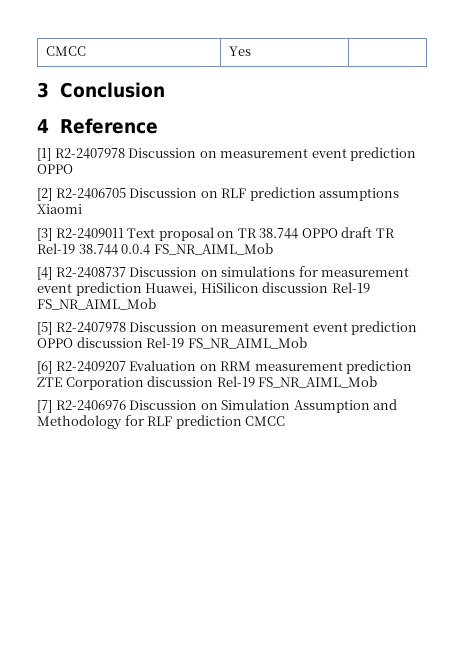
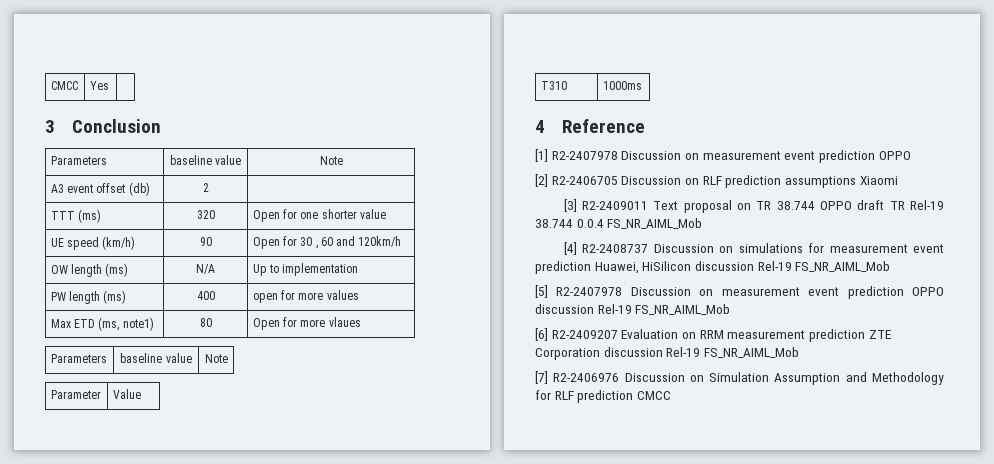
(166, 90) none -> [50,156,107,165] [169,155,242,165] [319,156,343,165] [50,182,150,196] [202,183,209,192] [50,209,102,223] [196,210,215,219] [252,209,386,222] [50,236,136,250] [199,237,212,246] [252,236,402,249] [50,263,129,277] [196,264,216,274] [252,263,359,276] [50,290,127,304] [196,291,215,300] [252,290,359,303] [50,317,154,331] [199,318,212,327] [252,317,361,330] [50,354,107,363] [120,353,192,363] [204,354,228,363] [50,390,101,399] [112,389,141,399] [540,81,567,90] [602,81,642,90] // Parameters | baseline value | Note // A3 event offset (db) | 2 | // TTT (ms) | 320 | Open for one shorter value // UE speed (km/h) | 90 | Open for 30 , 60 and 120km/h // OW length (ms) | N/A | Up to implementation // PW length (ms) | 400 | open for more values // Max ETD (ms, note1) | 80 | Open for more vlaues // Parameters | baseline value | Note // Parameter | Value // T310 | 1000ms

